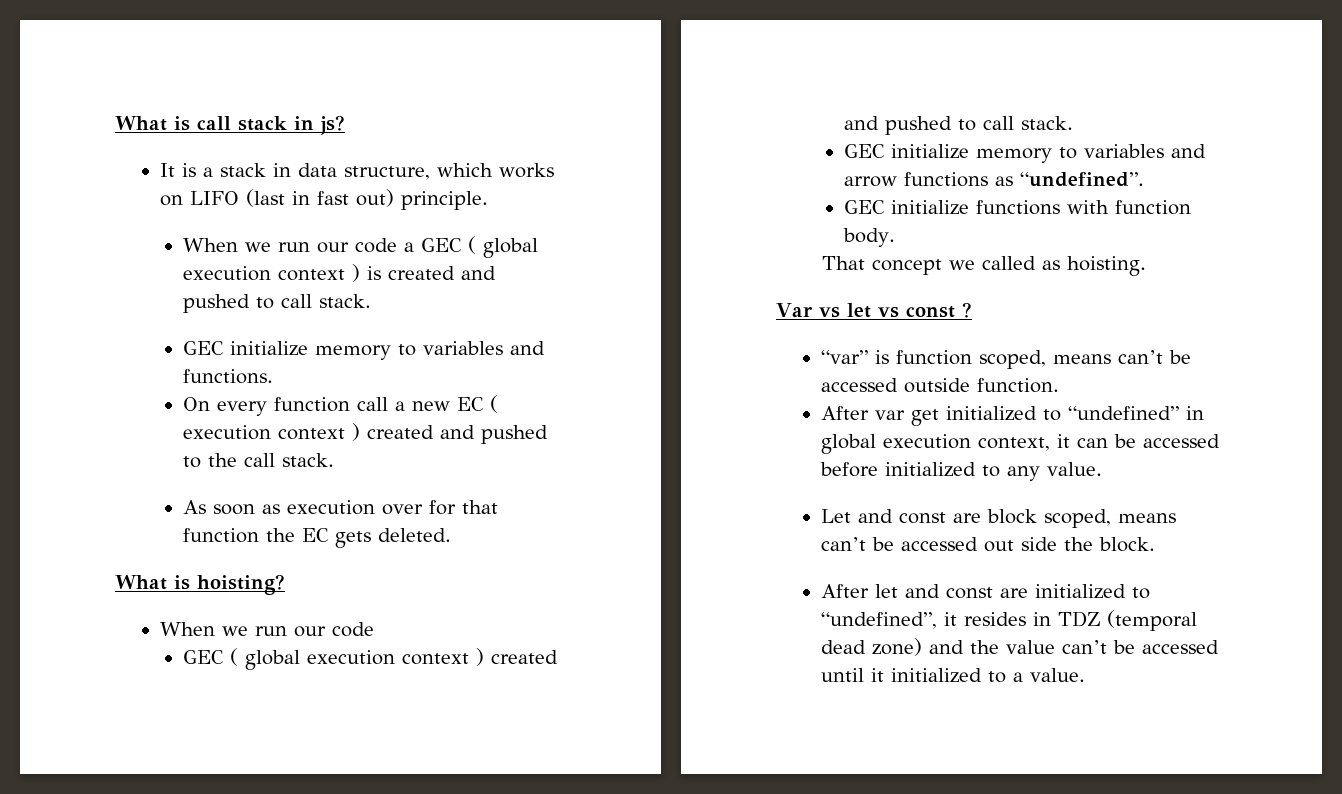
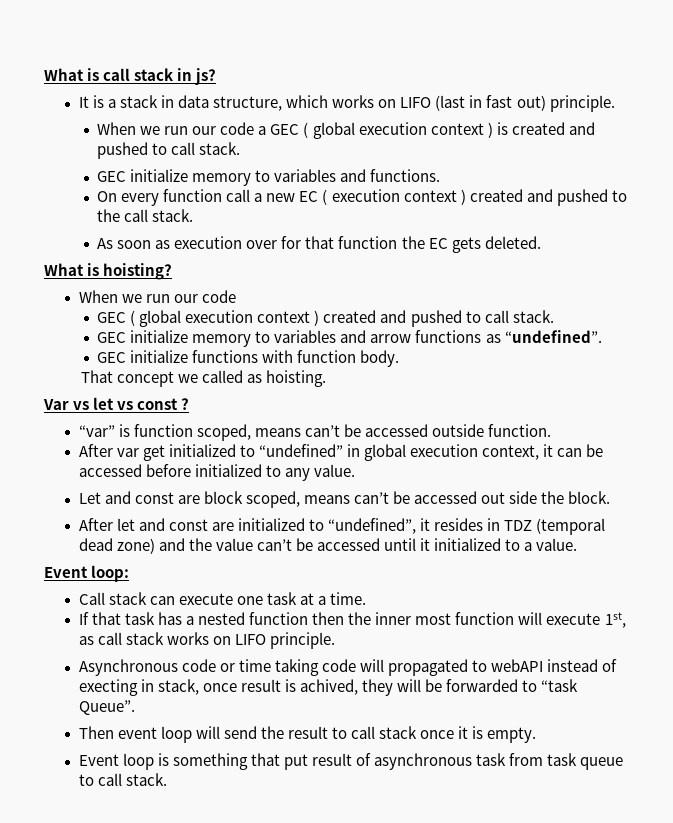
(1086, 675) none -> [44,565,130,582] [78,592,367,605] [78,612,626,628] [78,632,336,649] [78,659,618,676] [78,679,579,696] [78,700,135,715] [78,726,537,743] [78,753,624,770] [78,773,167,786] // Event loop: // Call stack can execute one task at a time. // If that task has a nested function then the inner most function will execute 1st, as call stack works on LIFO principle. // Asynchronous code or time taking code will propagated to webAPI instead of execting in stack, once result is achived, they will be forwarded to “task Queue”. // Then event loop will send the result to call stack once it is empty. // Event loop is something that put result of asynchronous task from task queue to call stack.

